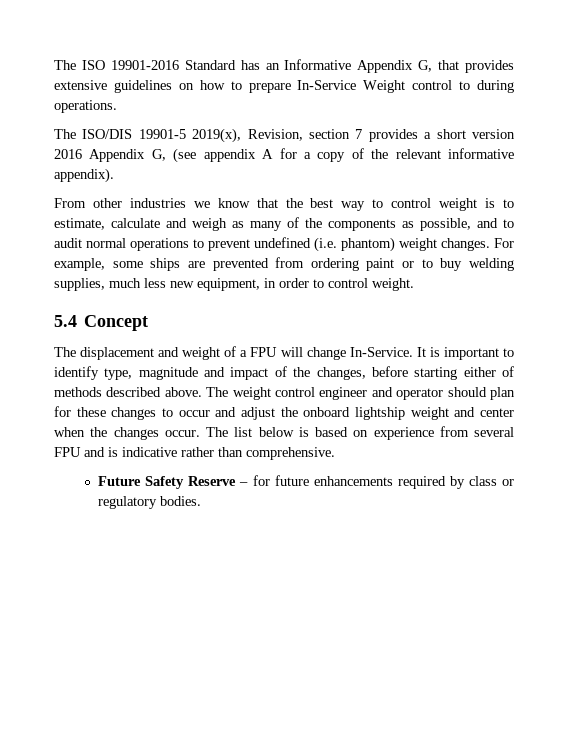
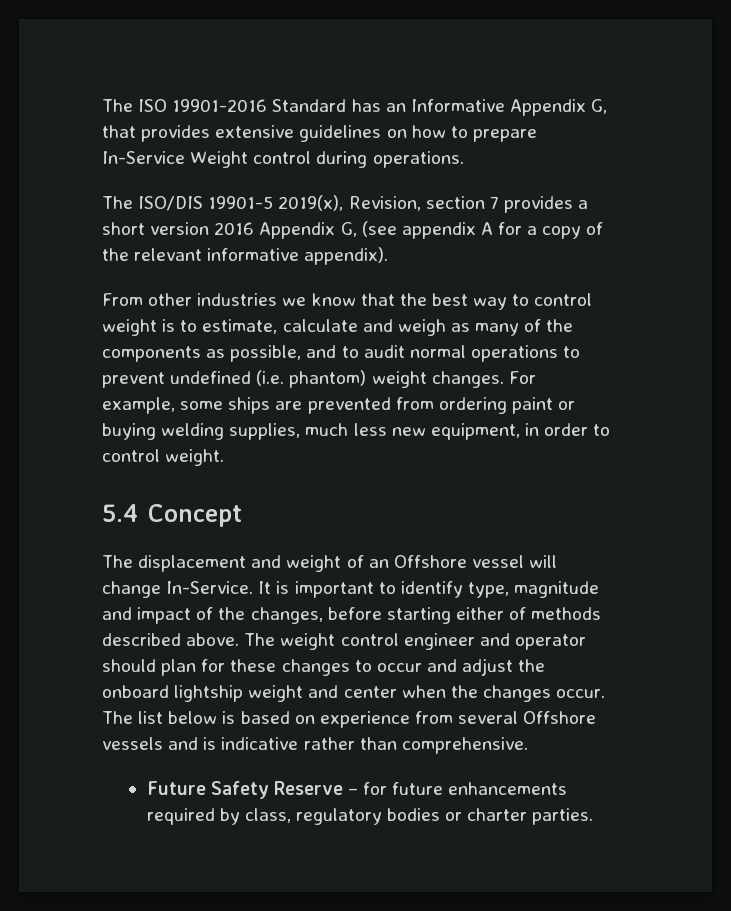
[459,81,471,90] to -> (312, 157) none
[421,258,463,271] to buy -> [102,423,156,440] buying
[240,347,278,357] a FPU -> [368,555,524,568] an Offshore vessel
[54,447,81,457] FPU -> [523,711,597,724] [102,737,163,750] Offshore vessels
[468,476,514,486] [98,496,202,509] class or regulatory bodies. -> [244,808,594,825] class, regulatory bodies or charter parties.

